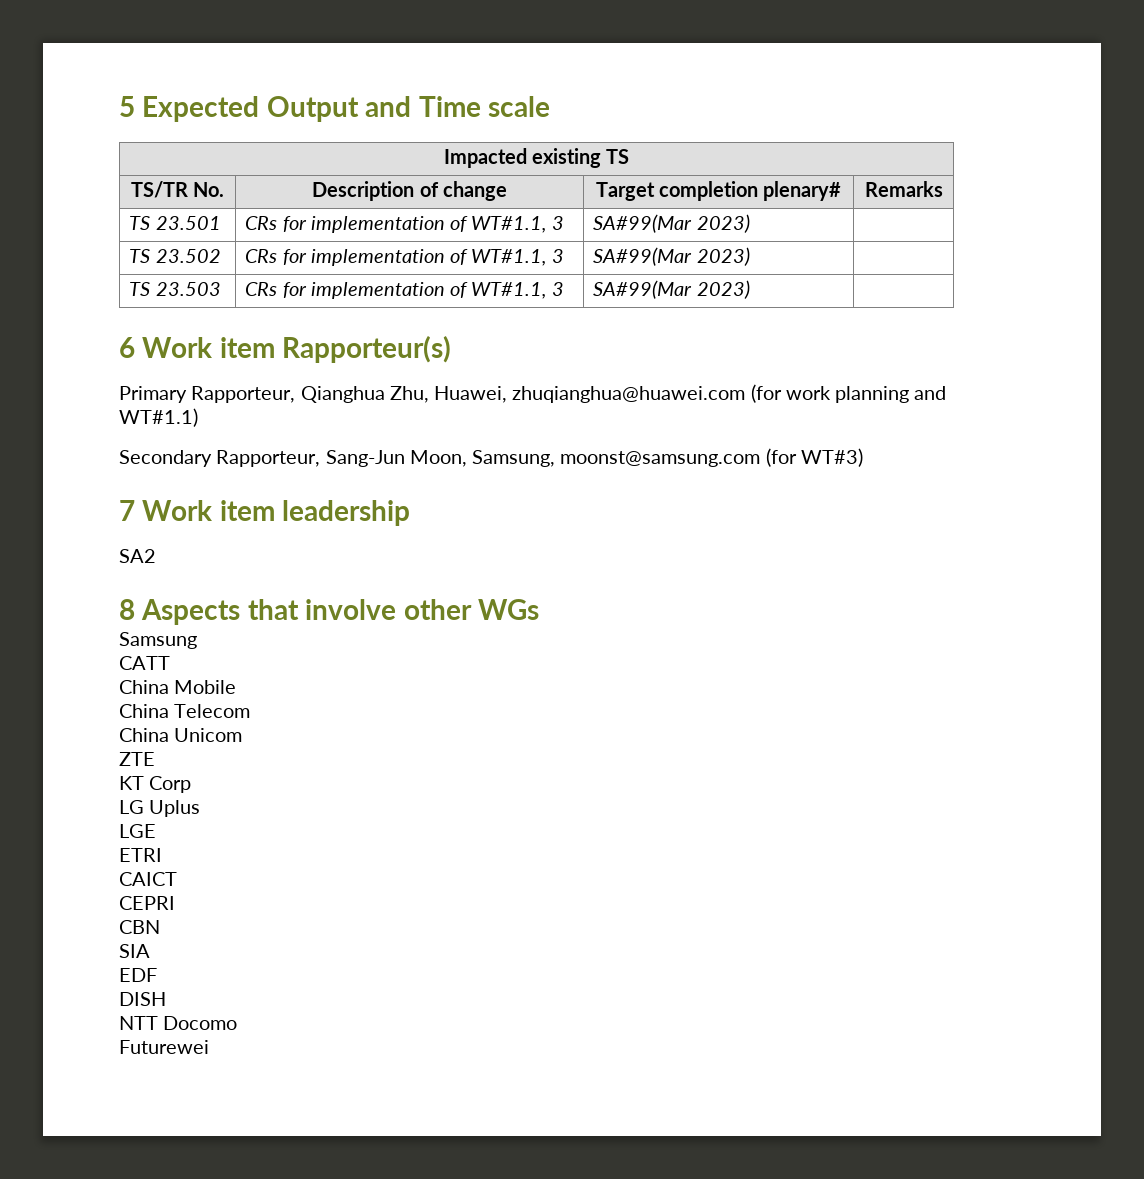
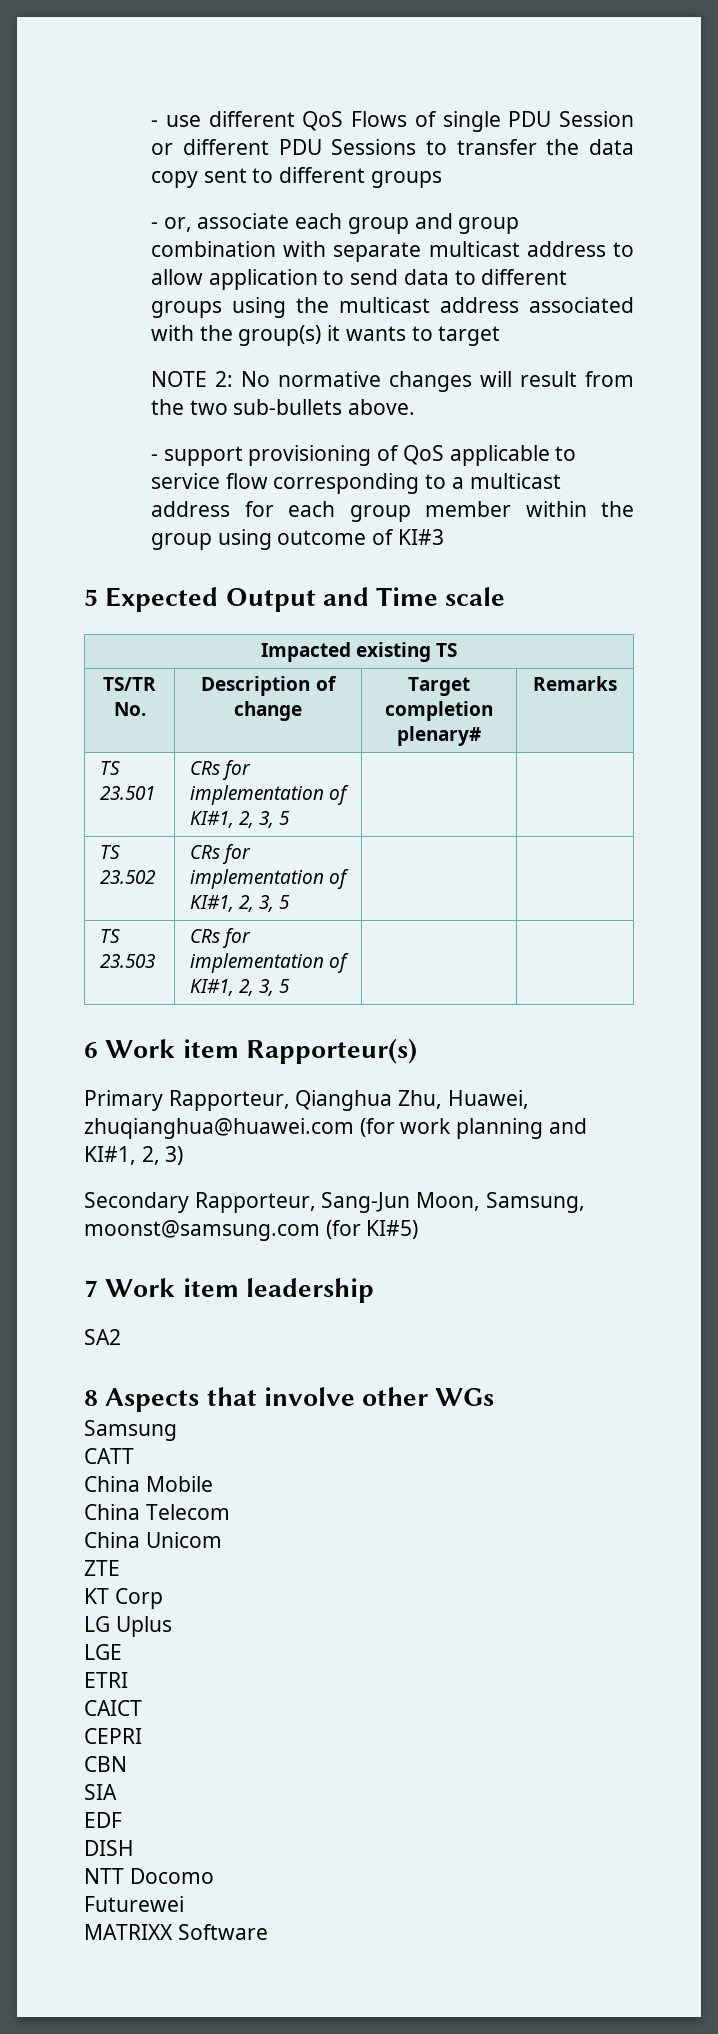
(119, 106) none -> [151,111,634,132] [151,139,634,155] [151,167,442,188] [151,213,520,234] [151,241,634,262] [151,269,568,290] [151,297,634,318] [151,325,501,346] [151,371,634,392] [151,399,416,415] [151,445,577,466] [151,473,561,494] [151,501,634,522] [151,529,444,550] - use different QoS Flows of single PDU Session or different PDU Sessions to transfer the data copy sent to different groups // - or, associate each group and group combination with separate multicast address to allow application to send data to different groups using the multicast address associated with the group(s) it wants to target // NOTE 2: No normative changes will result from the two sub-bullets above. // - support provisioning of QoS applicable to service flow corresponding to a multicast address for each group member within the group using outcome of KI#3 //
[471,216,564,233] [593,214,750,233] WT#1.1, 3 | SA#99(Mar 2023) -> [189,811,290,828] KI#1, 2, 3, 5 |
[471,249,564,266] [593,247,750,266] WT#1.1, 3 | SA#99(Mar 2023) -> [189,895,290,912] KI#1, 2, 3, 5 |
[471,282,564,299] [593,280,750,299] WT#1.1, 3 | SA#99(Mar 2023) -> [189,979,290,996] KI#1, 2, 3, 5 |
[119,408,198,427] WT#1.1) -> [84,1146,184,1165] KI#1, 2, 3)
[800,448,863,467] WT#3) -> [366,1220,419,1239] KI#5)
(209, 1047) none -> [84,1924,268,1940] // MATRIXX Software

